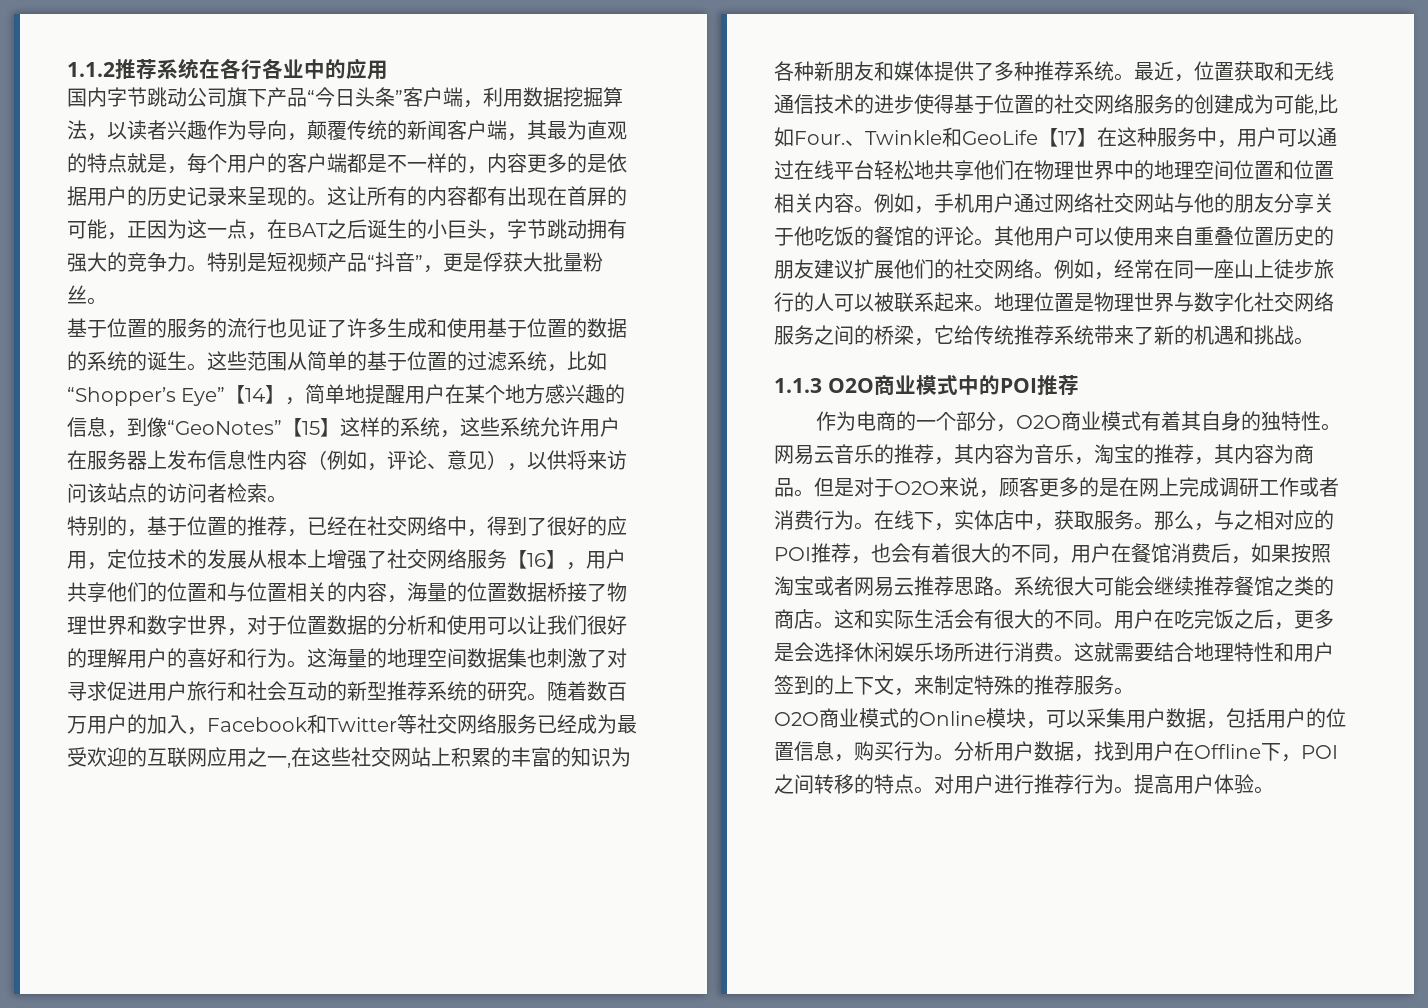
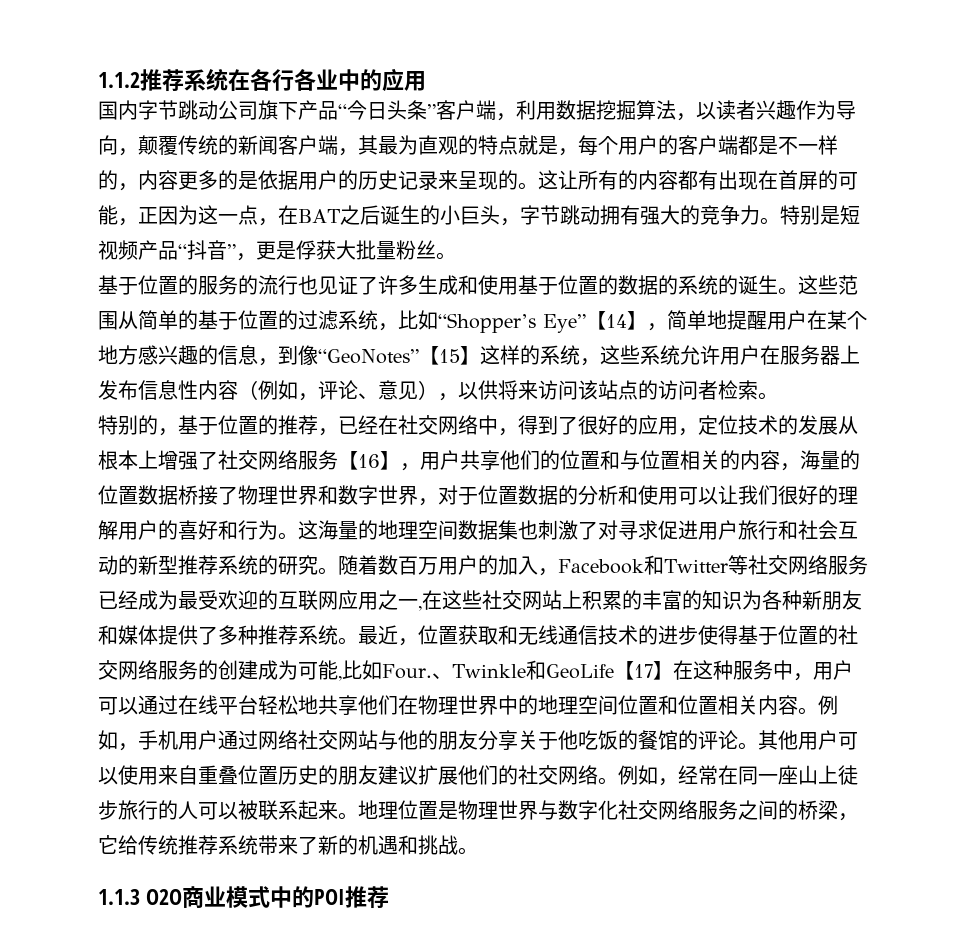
[816,411,1342,432] [774,444,1314,465] [774,477,1339,498] [774,510,1334,531] [774,543,1331,564] [774,576,1334,597] [774,609,1334,630] [774,642,1334,662] [774,675,1134,696] [774,708,1346,729] [774,741,1338,762] [774,774,1274,794] // 作为电商的一个部分，O2O商业模式有着其自身的独特性。网易云音乐的推荐，其内容为音乐，淘宝的推荐，其内容为商品。但是对于O2O来说，顾客更多的是在网上完成调研工作或者消费行为。在线下，实体店中，获取服务。那么，与之相对应的POI推荐，也会有着很大的不同，用户在餐馆消费后，如果按照淘宝或者网易云推荐思路。系统很大可能会继续推荐餐馆之类的商店。这和实际生活会有很大的不同。用户在吃完饭之后，更多是会选择休闲娱乐场所进行消费。这就需要结合地理特性和用户签到的上下文，来制定特殊的推荐服务。 // O2O商业模式的Online模块，可以采集用户数据，包括用户的位置信息，购买行为。分析用户数据，找到用户在Offline下，POI之间转移的特点。对用户进行推荐行为。提高用户体验。 -> (389, 897) none

